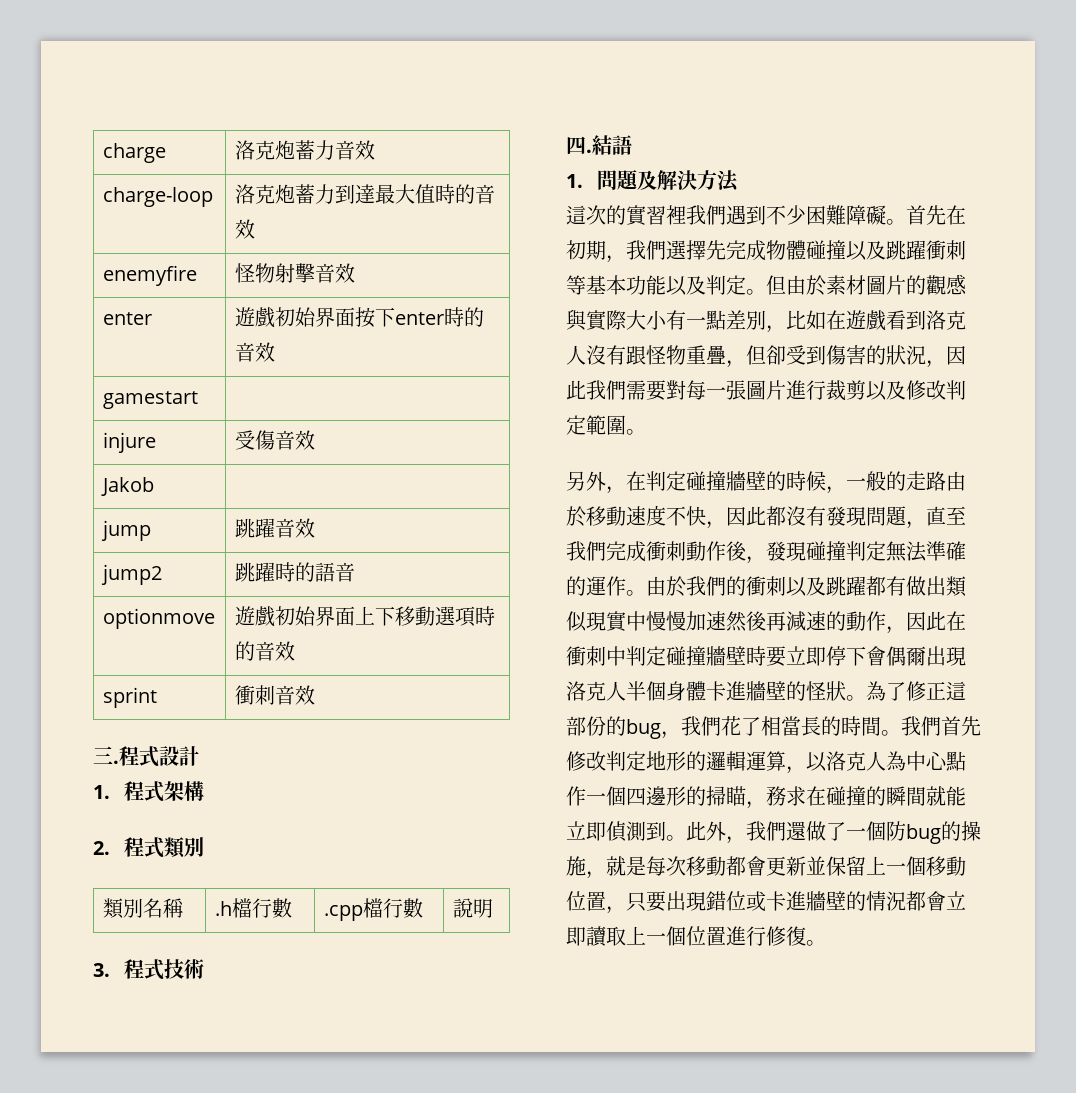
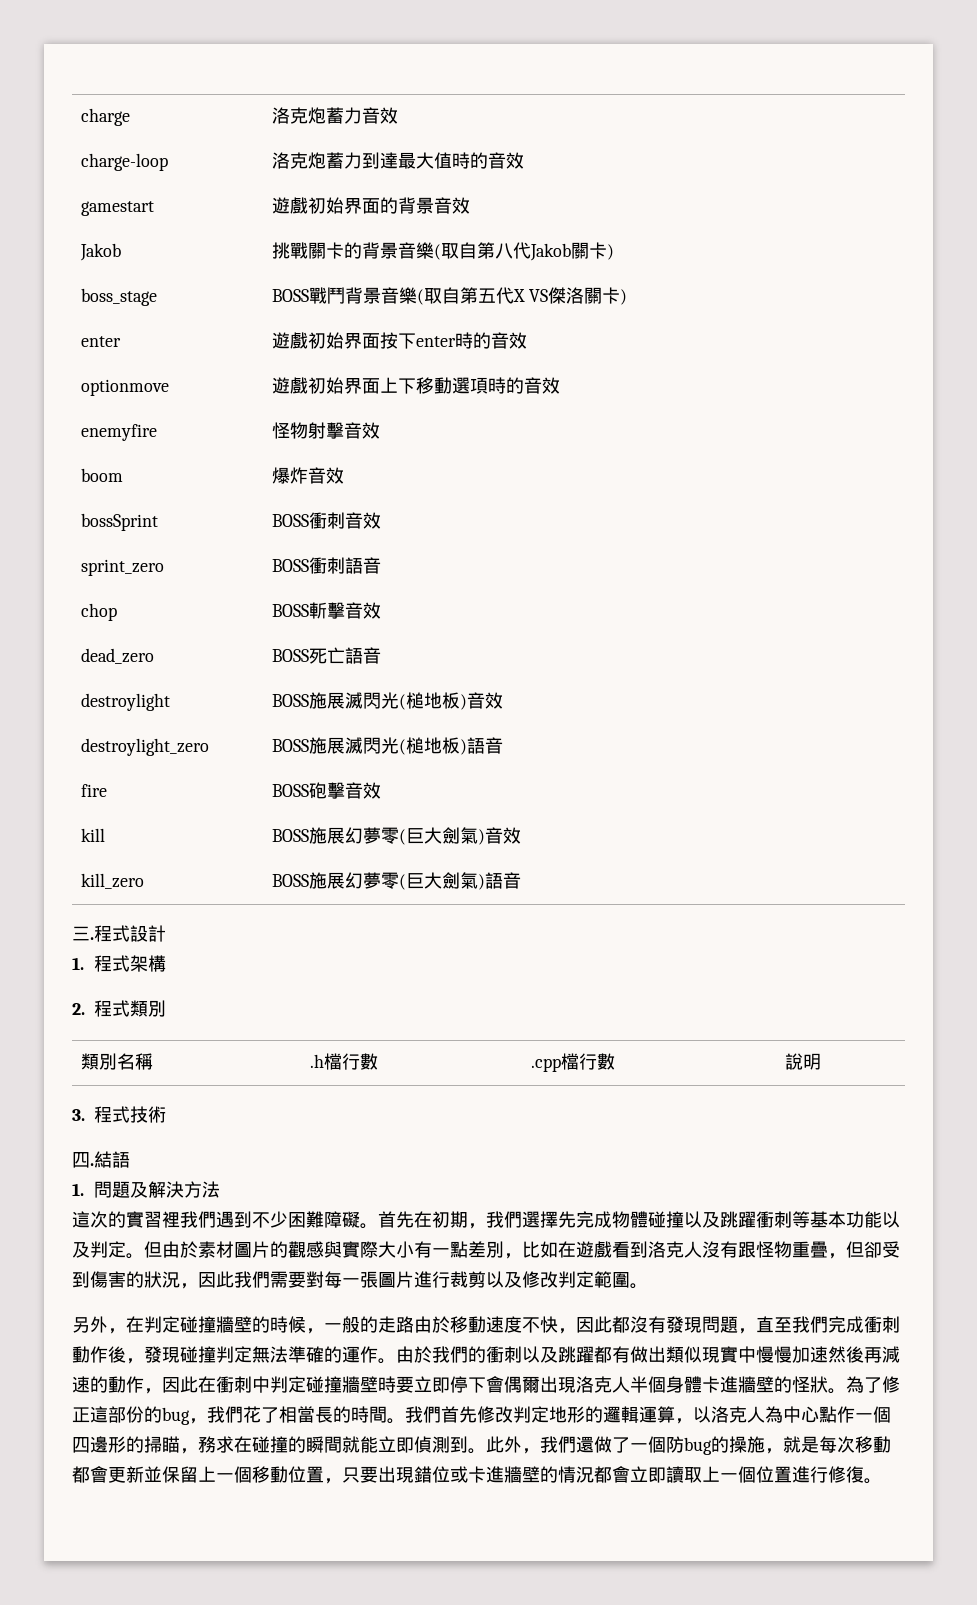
[102,265,197,286] [234,263,355,283] enemyfire | 怪物射擊音效 -> [80,201,154,216] [271,197,470,214] [79,243,121,261] [271,242,614,261] [80,288,157,306] [271,287,627,305] gamestart | 遊戲初始界面的背景音效 // Jakob | 挑戰關卡的背景音樂(取自第八代Jakob關卡) // boss_stage | BOSS戰鬥背景音樂(取自第五代X VS傑洛關卡)
[102,391,198,409] [102,432,156,453] [234,430,315,450] [100,477,154,496] [100,520,151,541] [234,518,315,538] [100,564,162,585] [234,562,355,582] // gamestart | // injure | 受傷音效 // Jakob | // jump | 跳躍音效 // jump2 | 跳躍時的語音 -> (527, 340) none
[102,687,157,708] [234,685,315,705] sprint | 衝刺音效 -> [80,424,157,441] [271,422,380,439] [80,468,123,482] [271,467,344,484] [80,513,158,531] [271,512,381,529] [80,559,164,576] [271,557,381,574] [80,603,117,621] [271,602,381,619] [80,648,154,664] [271,647,381,664] [80,693,170,711] [271,692,503,710] [80,738,209,756] [271,737,503,755] [80,784,107,797] [271,782,381,799] [80,828,105,842] [271,827,521,845] [80,873,144,889] [271,872,521,890] enemyfire | 怪物射擊音效 // boom | 爆炸音效 // bossSprint | BOSS衝刺音效 // sprint_zero | BOSS衝刺語音 // chop | BOSS斬擊音效 // dead_zero | BOSS死亡語音 // destroylight | BOSS施展滅閃光(槌地板)音效 // destroylight_zero | BOSS施展滅閃光(槌地板)語音 // fire | BOSS砲擊音效 // kill | BOSS施展幻夢零(巨大劍氣)音效 // kill_zero | BOSS施展幻夢零(巨大劍氣)語音

